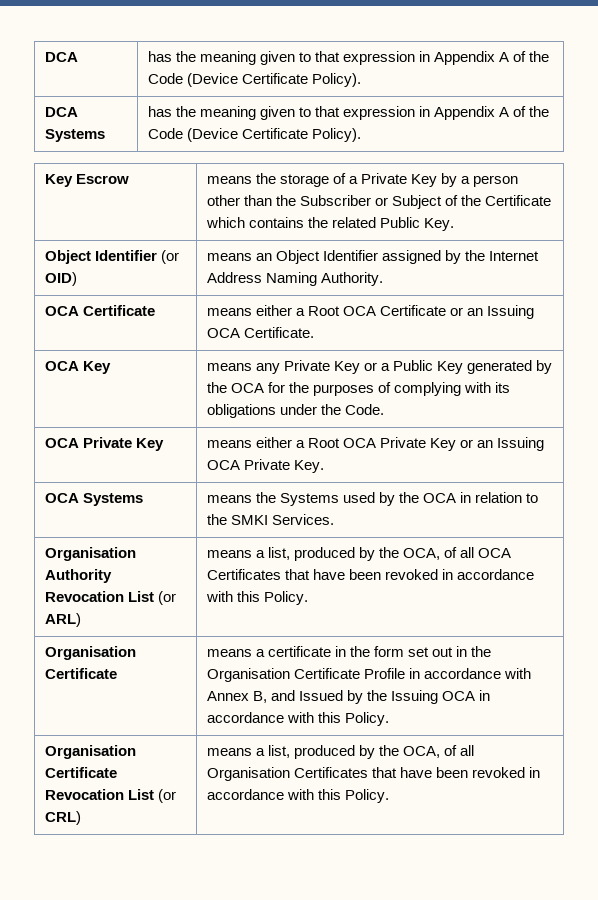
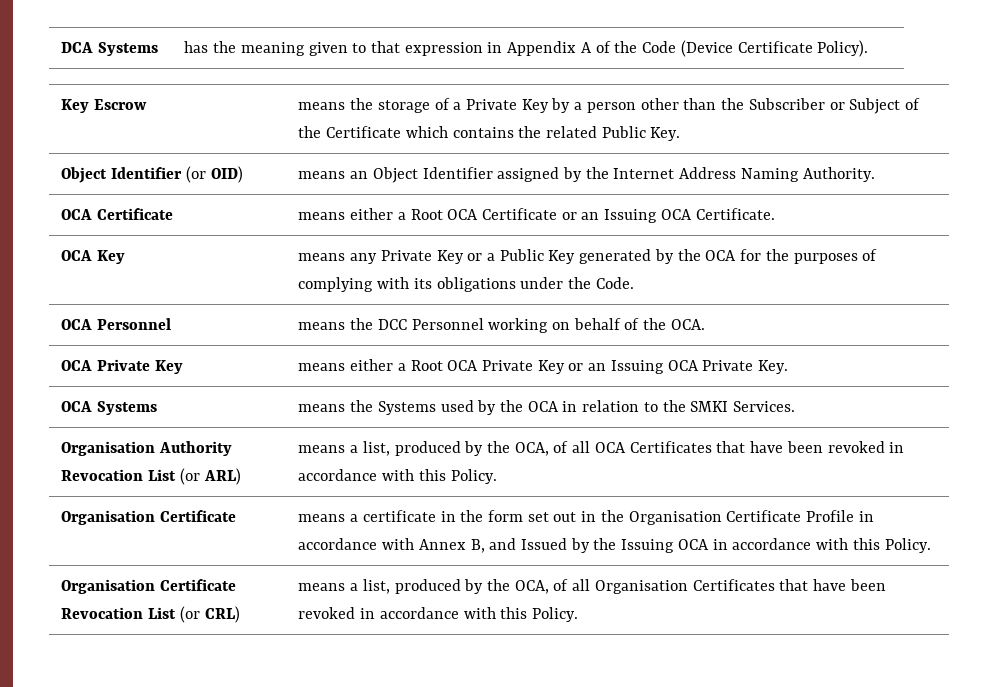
[44,52,78,62] [147,51,550,65] [147,73,361,87] [44,107,78,117] DCA | has the meaning given to that expression in Appendix A of the Code (Device Certificate Policy). // DCA -> [61,42,94,53] DCA
(384, 409) none -> [61,318,172,330] [298,318,705,333] // OCA Personnel | means the DCC Personnel working on behalf of the OCA.

